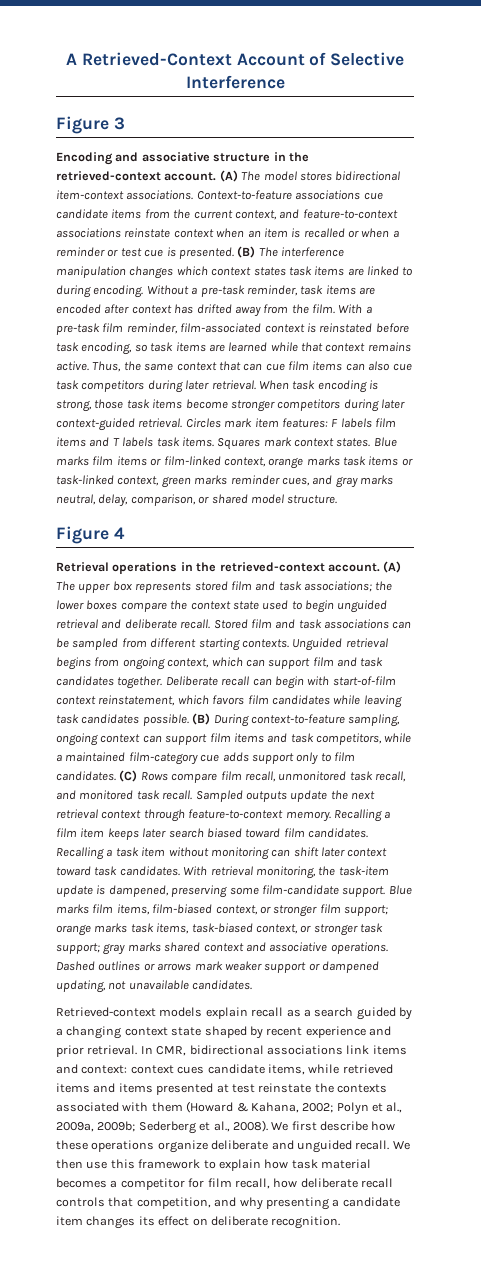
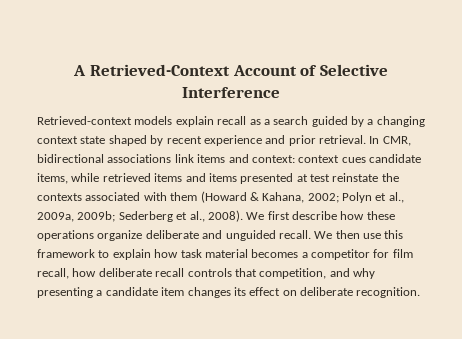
[56,116,125,134] [56,152,309,165] [56,170,401,182] [56,190,383,200] [56,209,398,220] [56,228,399,238] [56,246,344,259] [56,266,414,279] [56,285,375,298] [56,304,372,317] [56,323,409,335] [56,342,411,355] [56,361,412,372] [56,380,378,393] [56,399,405,412] [56,418,396,431] [56,437,397,450] [56,456,413,469] [56,475,393,488] [56,494,338,507] [56,526,125,544] [56,561,402,574] [56,581,393,593] [56,600,388,613] [56,619,412,629] [56,638,388,651] [56,657,384,670] [56,676,396,689] [56,695,402,708] [56,713,401,727] [56,733,412,746] [56,752,355,765] [56,770,406,783] [56,790,375,802] [56,809,391,822] [56,828,368,840] [56,847,388,860] [56,866,389,879] [56,885,412,898] [56,904,388,917] [56,923,383,936] [56,942,388,955] [56,961,379,973] [56,980,253,993] // Figure 3 // Encoding and associative structure in the retrieved-context account. (A) The model stores bidirectional item-context associations. Context-to-feature associations cue candidate items from the current context, and feature-to-context associations reinstate context when an item is recalled or when a reminder or test cue is presented. (B) The interference manipulation changes which context states task items are linked to during encoding. Without a pre-task reminder, task items are encoded after context has drifted away from the film. With a pre-task film reminder, film-associated context is reinstated before task encoding, so task items are learned while that context remains active. Thus, the same context that can cue film items can also cue task competitors during later retrieval. When task encoding is strong, those task items become stronger competitors during later context-guided retrieval. Circles mark item features: F labels film items and T labels task items. Squares mark context states. Blue marks film items or film-linked context, orange marks task items or task-linked context, green marks reminder cues, and gray marks neutral, delay, comparison, or shared model structure. // Figure 4 // Retrieval operations in the retrieved-context account. (A) The upper box represents stored film and task associations; the lower boxes compare the context state used to begin unguided retrieval and deliberate recall. Stored film and task associations can be sampled from different starting contexts. Unguided retrieval begins from ongoing context, which can support film and task candidates together. Deliberate recall can begin with start-of-film context reinstatement, which favors film candidates while leaving task candidates possible. (B) During context-to-feature sampling, ongoing context can support film items and task competitors, while a maintained film-category cue adds support only to film candidates. (C) Rows compare film recall, unmonitored task recall, and monitored task recall. Sampled outputs update the next retrieval context through feature-to-context memory. Recalling a film item keeps later search biased toward film candidates. Recalling a task item without monitoring can shift later context toward task candidates. With retrieval monitoring, the task-item update is dampened, preserving some film-candidate support. Blue marks film items, film-biased context, or stronger film support; orange marks task items, task-biased context, or stronger task support; gray marks shared context and associative operations. Dashed outlines or arrows mark weaker support or dampened updating, not unavailable candidates. -> (280, 92) none

